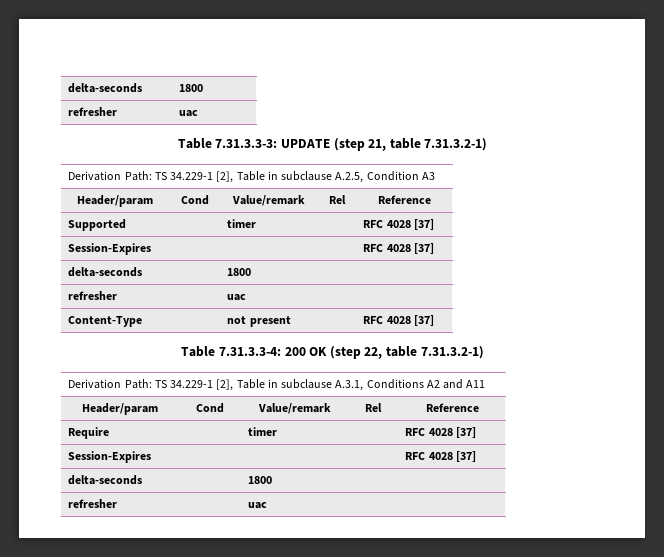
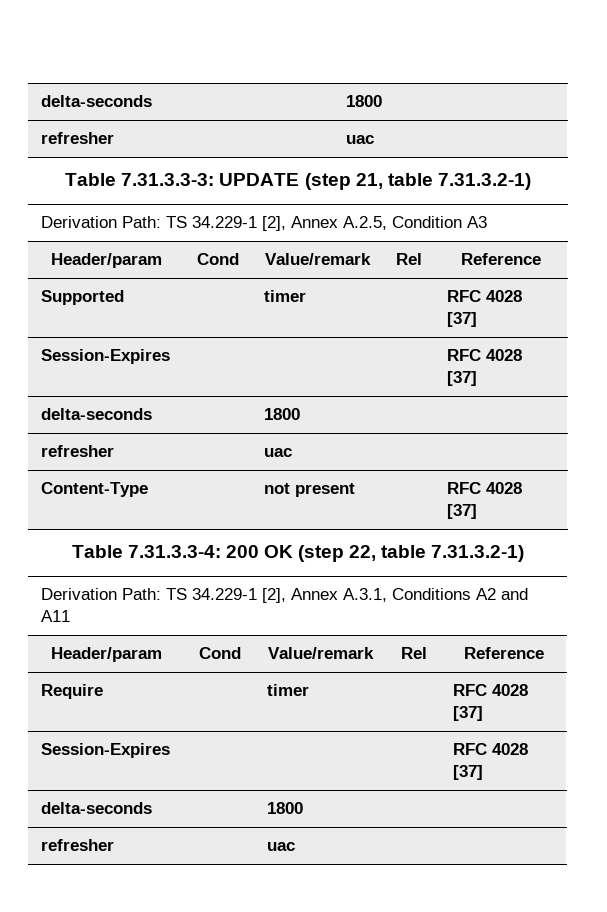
[236,171,333,181] Table in subclause -> [290,216,338,228] Annex
[236,379,333,389] Table in subclause -> [290,588,338,600] Annex

